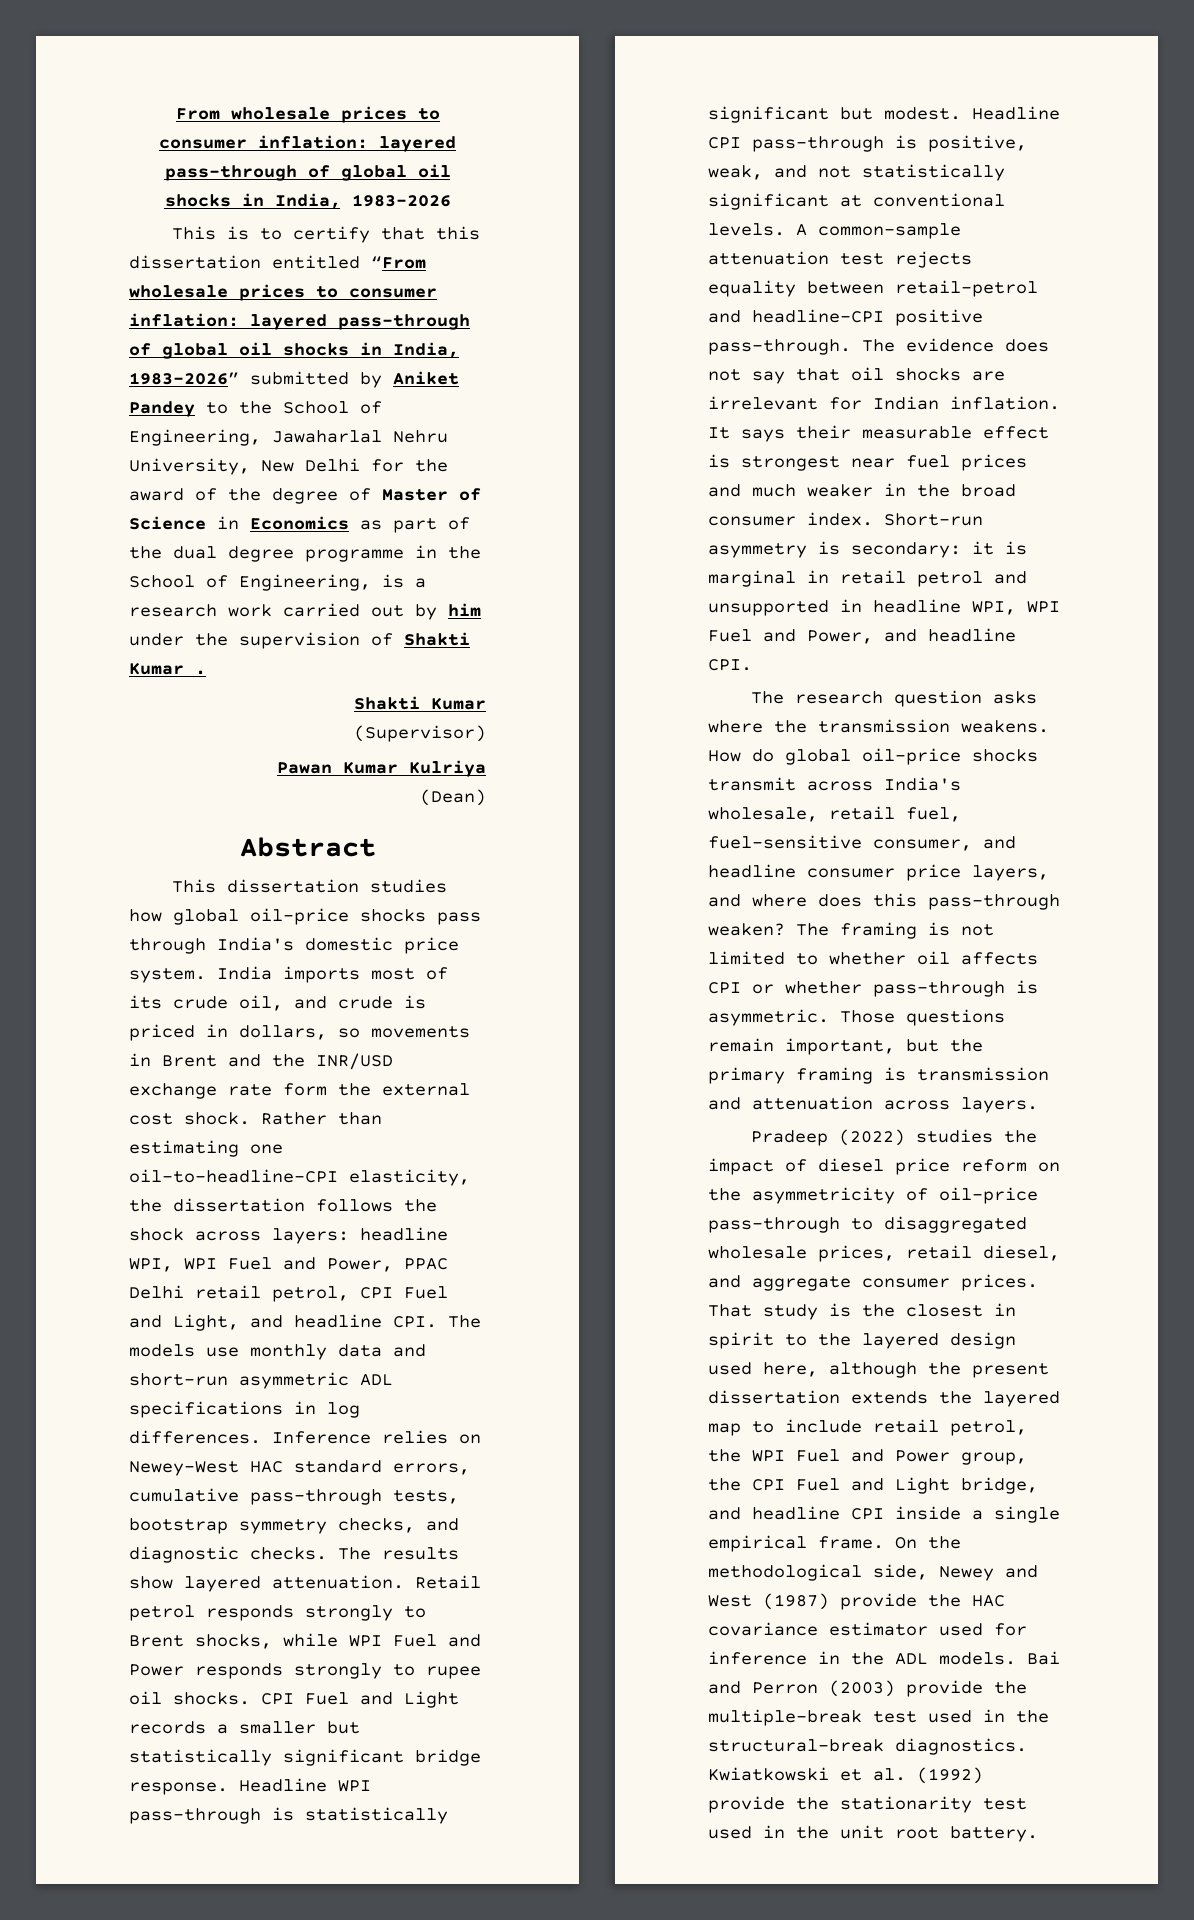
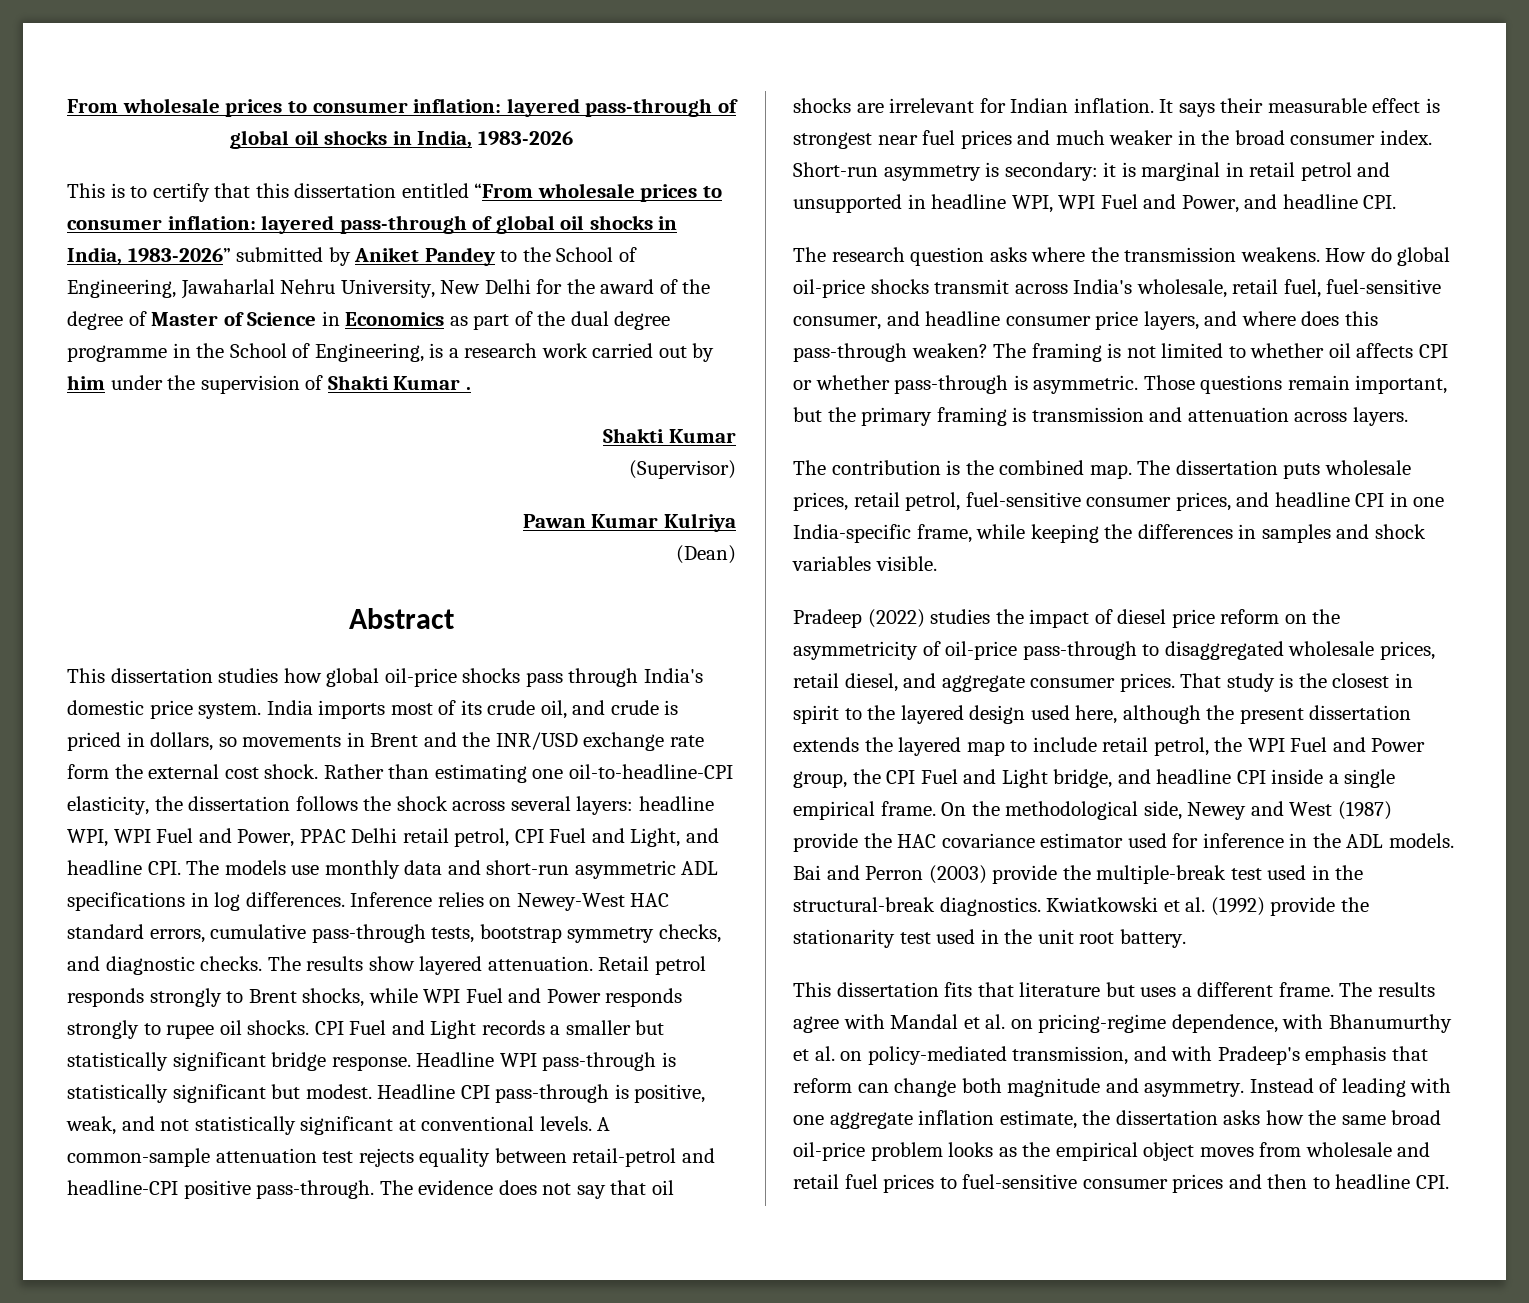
(261, 1236) none -> [510,796,571,811] several
(1038, 1105) none -> [793,460,1411,479] [793,492,1445,511] [793,524,1426,543] [792,556,937,571] // The contribution is the combined map. The dissertation puts wholesale prices, retail petrol, fuel-sensitive consumer prices, and headline CPI in one India-specific frame, while keeping the differences in samples and shock variables visible.
(1038, 1834) none -> [793,982,1435,997] [793,1014,1452,1033] [793,1046,1428,1065] [793,1078,1452,1097] [793,1110,1442,1129] [793,1142,1431,1161] [793,1174,1449,1193] // This dissertation fits that literature but uses a different frame. The results agree with Mandal et al. on pricing-regime dependence, with Bhanumurthy et al. on policy-mediated transmission, and with Pradeep's emphasis that reform can change both magnitude and asymmetry. Instead of leading with one aggregate inflation estimate, the dissertation asks how the same broad oil-price problem looks as the empirical object moves from wholesale and retail fuel prices to fuel-sensitive consumer prices and then to headline CPI.

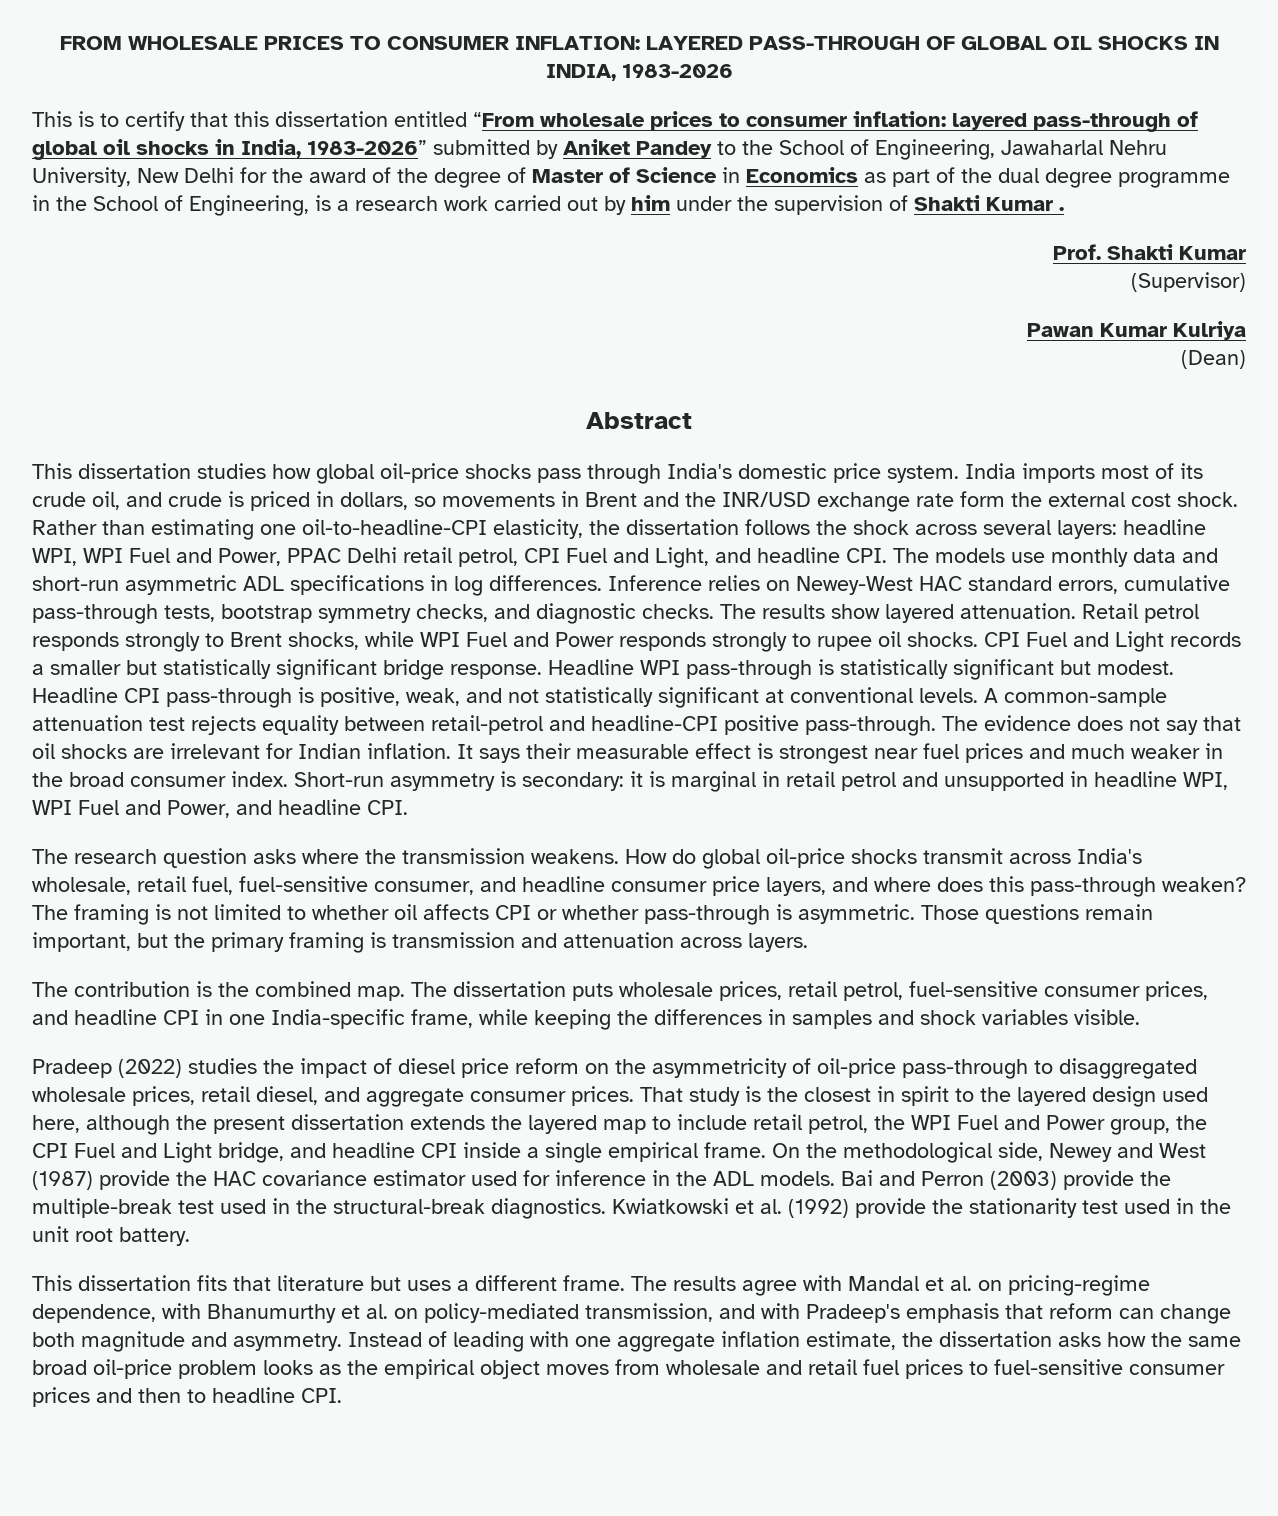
[67,98,738,117] [230,130,473,149] From wholesale prices to consumer inflation: layered pass-through of global oil shocks in India, -> [59,36,1219,50] [545,64,616,81] FROM WHOLESALE PRICES TO CONSUMER INFLATION: LAYERED PASS-THROUGH OF GLOBAL OIL SHOCKS IN INDIA,
(471, 388) none -> [1053,244,1101,260] Prof.

